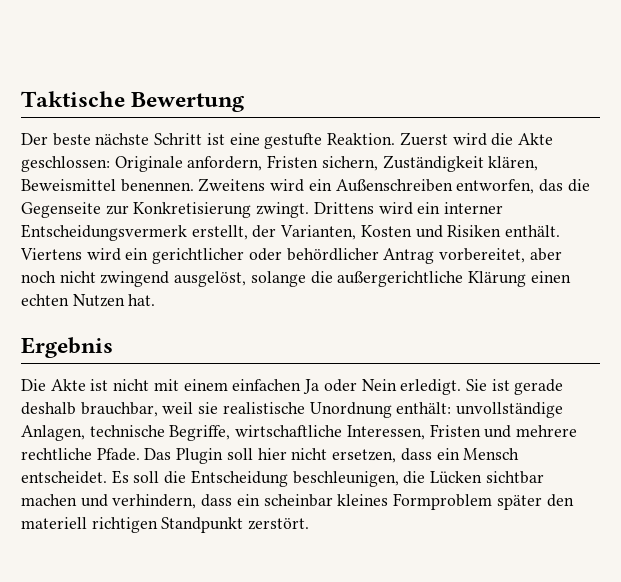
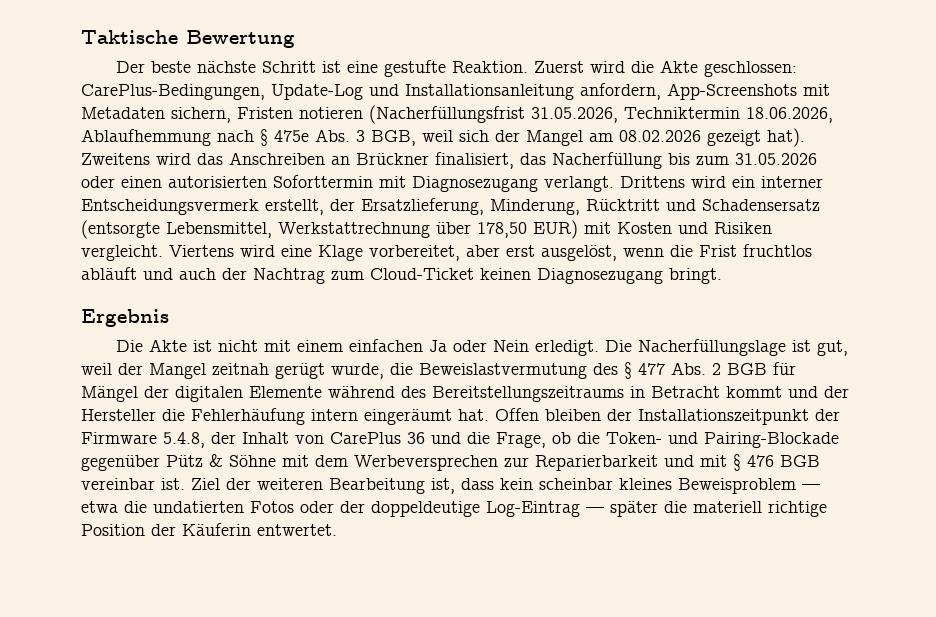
[114,155,539,172] [21,178,590,194] [21,202,310,218] Originale anfordern, Fristen sichern, Zuständigkeit klären, Beweismittel benennen. Zweitens wird ein Außenschreiben entworfen, das die Gegenseite zur Konkretisierung zwingt. -> [81,83,830,100] [81,105,833,124] [81,128,805,147] [81,152,817,169] [81,175,614,192] CarePlus-Bedingungen, Update-Log und Installationsanleitung anfordern, App-Screenshots mit Metadaten sichern, Fristen notieren (Nacherfüllungsfrist 31.05.2026, Techniktermin 18.06.2026, Ablaufhemmung nach § 475e Abs. 3 BGB, weil sich der Mangel am 08.02.2026 gezeigt hat). Zweitens wird das Anschreiben an Brückner finalisiert, das Nacherfüllung bis zum 31.05.2026 oder einen autorisierten Soforttermin mit Diagnosezugang verlangt.
[280,225,357,240] Varianten, -> [361,198,820,215] [81,220,611,239] Ersatzlieferung, Minderung, Rücktritt und Schadensersatz (entsorgte Lebensmittel, Werkstattrechnung über 178,50 EUR) mit
[505,225,561,237] enthält. -> [81,245,163,261] vergleicht.
[125,248,562,264] [21,271,571,287] [21,294,156,307] ein gerichtlicher oder behördlicher Antrag vorbereitet, aber noch nicht zwingend ausgelöst, solange die außergerichtliche Klärung einen echten Nutzen hat. -> [281,244,812,261] [81,267,722,284] eine Klage vorbereitet, aber erst ausgelöst, wenn die Frist fruchtlos abläuft und auch der Nachtrag zum Cloud-Ticket keinen Diagnosezugang bringt.
[465,379,564,395] [21,402,564,418] [21,424,578,441] [21,448,520,464] [21,470,544,487] [21,493,574,510] [21,517,310,533] Sie ist gerade deshalb brauchbar, weil sie realistische Unordnung enthält: unvollständige Anlagen, technische Begriffe, wirtschaftliche Interessen, Fristen und mehrere rechtliche Pfade. Das Plugin soll hier nicht ersetzen, dass ein Mensch entscheidet. Es soll die Entscheidung beschleunigen, die Lücken sichtbar machen und verhindern, dass ein scheinbar kleines Formproblem später den materiell richtigen Standpunkt zerstört. -> [605,339,849,356] [81,362,796,379] [81,386,849,402] [81,408,840,425] [81,432,839,448] [81,454,820,471] [81,478,820,494] [81,501,827,517] [81,523,337,536] Die Nacherfüllungslage ist gut, weil der Mangel zeitnah gerügt wurde, die Beweislastvermutung des § 477 Abs. 2 BGB für Mängel der digitalen Elemente während des Bereitstellungszeitraums in Betracht kommt und der Hersteller die Fehlerhäufung intern eingeräumt hat. Offen bleiben der Installationszeitpunkt der Firmware 5.4.8, der Inhalt von CarePlus 36 und die Frage, ob die Token- und Pairing-Blockade gegenüber Pütz & Söhne mit dem Werbeversprechen zur Reparierbarkeit und mit § 476 BGB vereinbar ist. Ziel der weiteren Bearbeitung ist, dass kein scheinbar kleines Beweisproblem — etwa die undatierten Fotos oder der doppeldeutige Log-Eintrag — später die materiell richtige Position der Käuferin entwertet.

